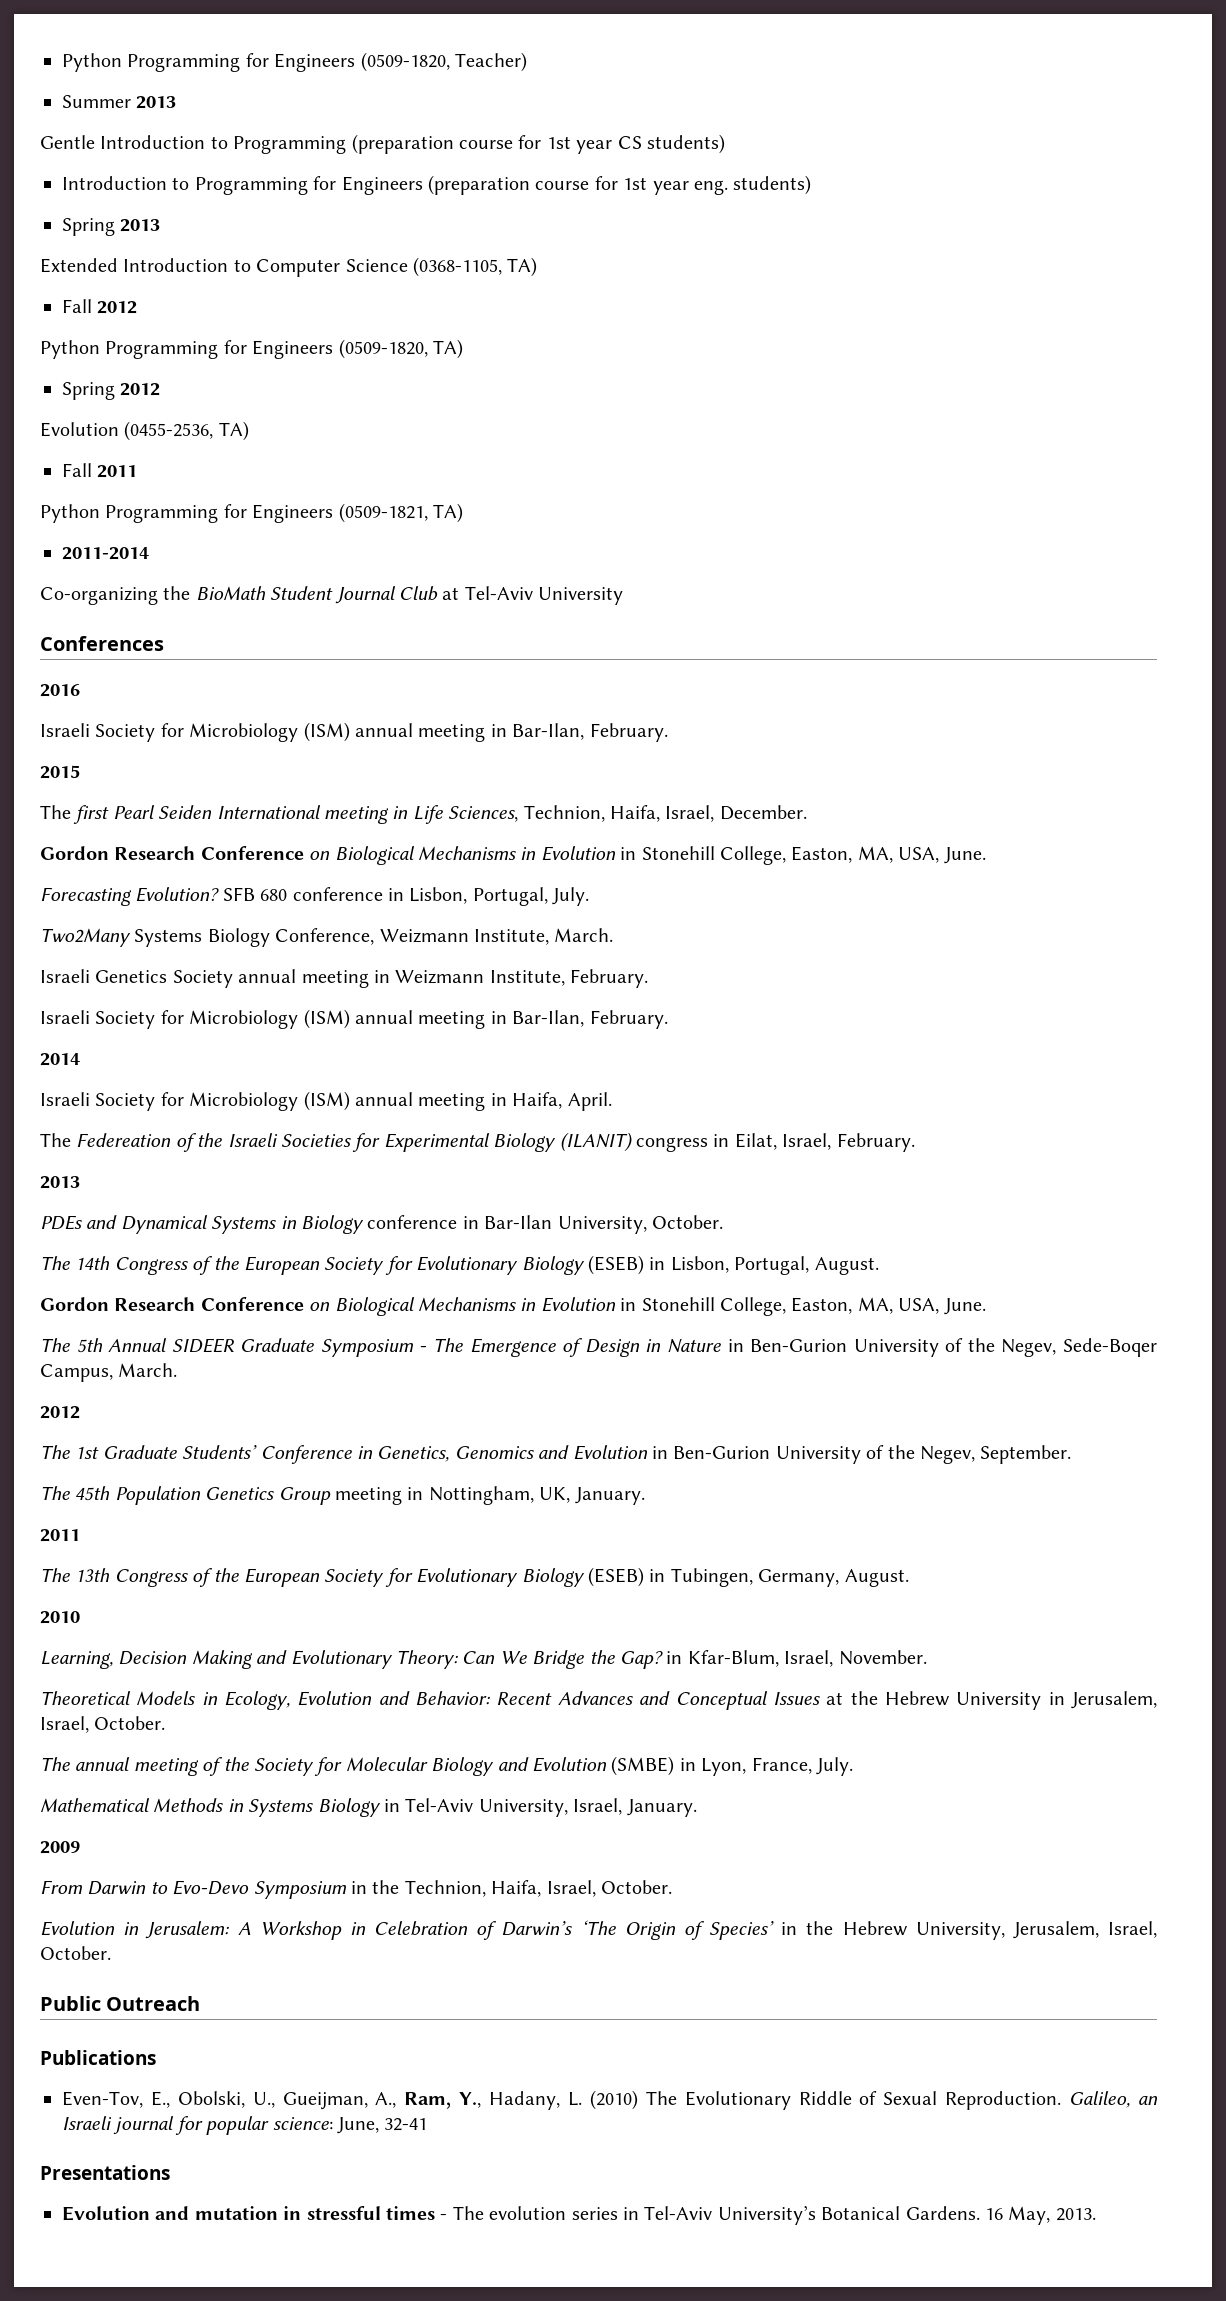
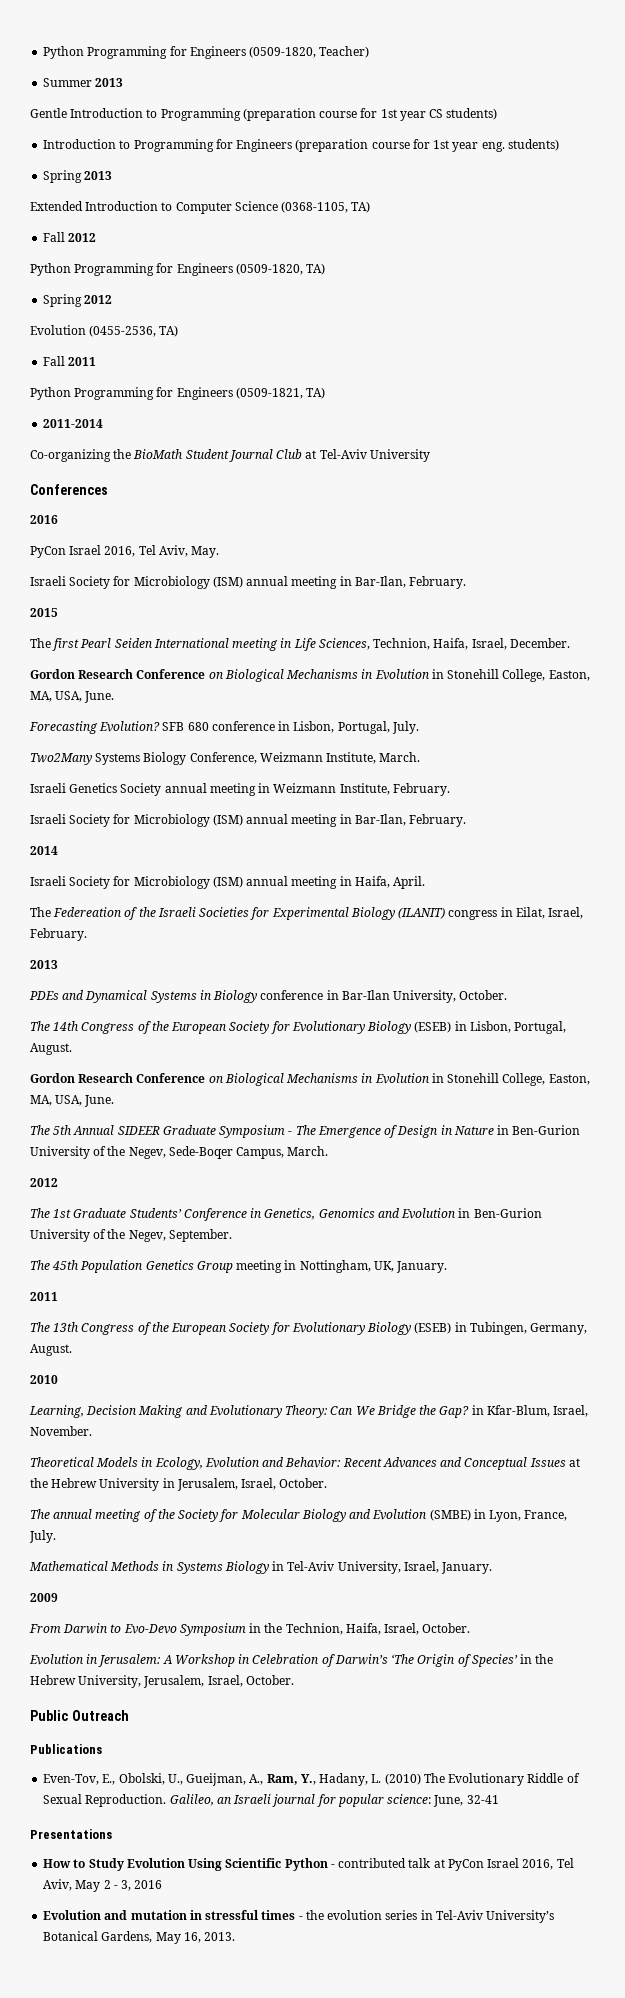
(80, 690) none -> [30,545,220,558] // PyCon Israel 2016, Tel Aviv, May.
(170, 2172) none -> [43,1858,574,1871] [43,1879,163,1892] // How to Study Evolution Using Scientific Python - contributed talk at PyCon Israel 2016, Tel Aviv, May 2 - 3, 2016
[452,2206,484,2220] The -> [305,1910,324,1920] the
[905,2206,1051,2225] Gardens. 16 May, -> [101,1931,201,1944] Gardens, May 16,

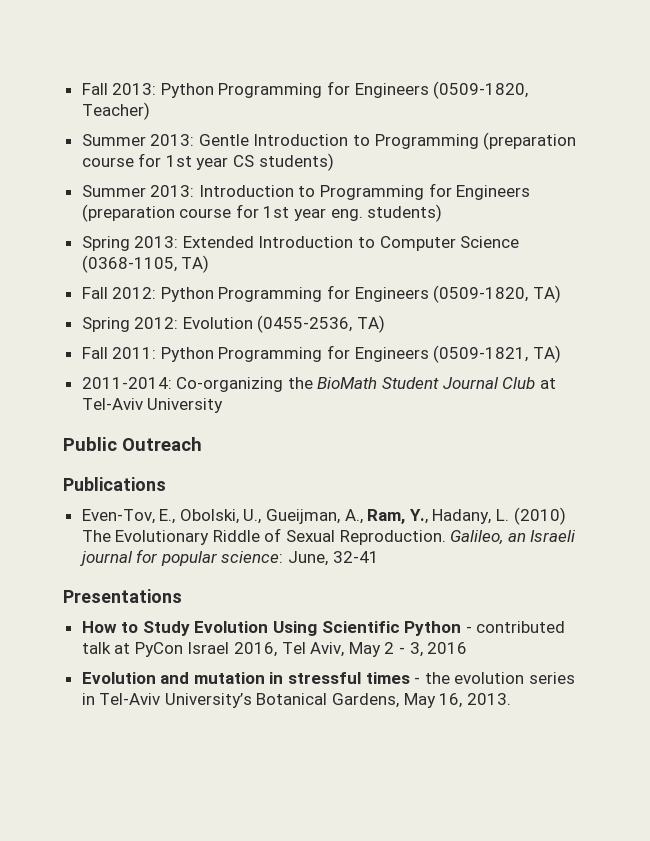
(43, 52) none -> [81,83,157,95] Fall 2013:
[95,78,124,87] 2013 // -> [150,134,195,146] 2013:
(498, 114) none -> [81,185,195,197] Summer 2013:
[84,171,113,180] 2013 // -> [134,236,179,248] 2013:
[68,233,97,242] 2012 // -> [112,287,157,299] 2012:
[84,295,113,304] 2012 // -> [134,317,179,329] 2012:
[68,357,97,366] 2011 // -> [112,347,157,359] 2011:
[43,419,104,428] 2011-2014 // -> [81,377,172,389] 2011-2014:
[30,484,108,495] [30,515,58,524] [30,545,220,558] [30,576,467,589] [30,608,58,617] [30,638,570,651] [30,669,590,682] [30,691,115,703] [29,721,419,734] [30,752,421,765] [30,783,450,796] [30,814,467,827] [30,846,58,855] [30,876,426,889] [30,907,584,920] [30,928,87,941] [30,960,58,969] [29,990,508,1003] [30,1021,567,1034] [30,1043,72,1055] [30,1073,590,1086] [30,1095,115,1107] [30,1125,581,1138] [30,1146,329,1159] [30,1178,58,1187] [30,1208,542,1221] [30,1229,232,1242] [30,1260,448,1273] [30,1292,58,1301] [30,1322,588,1335] [30,1344,72,1356] [30,1375,58,1384] [29,1405,589,1418] [30,1426,92,1436] [30,1457,580,1470] [30,1478,328,1491] [30,1509,568,1522] [29,1530,56,1543] [29,1561,493,1574] [30,1593,58,1602] [29,1623,471,1636] [29,1654,554,1667] [30,1675,294,1688] // Conferences // 2016 // PyCon Israel 2016, Tel Aviv, May. // Israeli Society for Microbiology (ISM) annual meeting in Bar-Ilan, February. // 2015 // The first Pearl Seiden International meeting in Life Sciences, Technion, Haifa, Israel, December. // Gordon Research Conference on Biological Mechanisms in Evolution in Stonehill College, Easton, MA, USA, June. // Forecasting Evolution? SFB 680 conference in Lisbon, Portugal, July. // Two2Many Systems Biology Conference, Weizmann Institute, March. // Israeli Genetics Society annual meeting in Weizmann Institute, February. // Israeli Society for Microbiology (ISM) annual meeting in Bar-Ilan, February. // 2014 // Israeli Society for Microbiology (ISM) annual meeting in Haifa, April. // The Federeation of the Israeli Societies for Experimental Biology (ILANIT) congress in Eilat, Israel, February. // 2013 // PDEs and Dynamical Systems in Biology conference in Bar-Ilan University, October. // The 14th Congress of the European Society for Evolutionary Biology (ESEB) in Lisbon, Portugal, August. // Gordon Research Conference on Biological Mechanisms in Evolution in Stonehill College, Easton, MA, USA, June. // The 5th Annual SIDEER Graduate Symposium - The Emergence of Design in Nature in Ben-Gurion University of the Negev, Sede-Boqer Campus, March. // 2012 // The 1st Graduate Students’ Conference in Genetics, Genomics and Evolution in Ben-Gurion University of the Negev, September. // The 45th Population Genetics Group meeting in Nottingham, UK, January. // 2011 // The 13th Congress of the European Society for Evolutionary Biology (ESEB) in Tubingen, Germany, August. // 2010 // Learning, Decision Making and Evolutionary Theory: Can We Bridge the Gap? in Kfar-Blum, Israel, November. // Theoretical Models in Ecology, Evolution and Behavior: Recent Advances and Conceptual Issues at the Hebrew University in Jerusalem, Israel, October. // The annual meeting of the Society for Molecular Biology and Evolution (SMBE) in Lyon, France, July. // Mathematical Methods in Systems Biology in Tel-Aviv University, Israel, January. // 2009 // From Darwin to Evo-Devo Symposium in the Technion, Haifa, Israel, October. // Evolution in Jerusalem: A Workshop in Celebration of Darwin’s ‘The Origin of Species’ in the Hebrew University, Jerusalem, Israel, October. -> (224, 405) none

